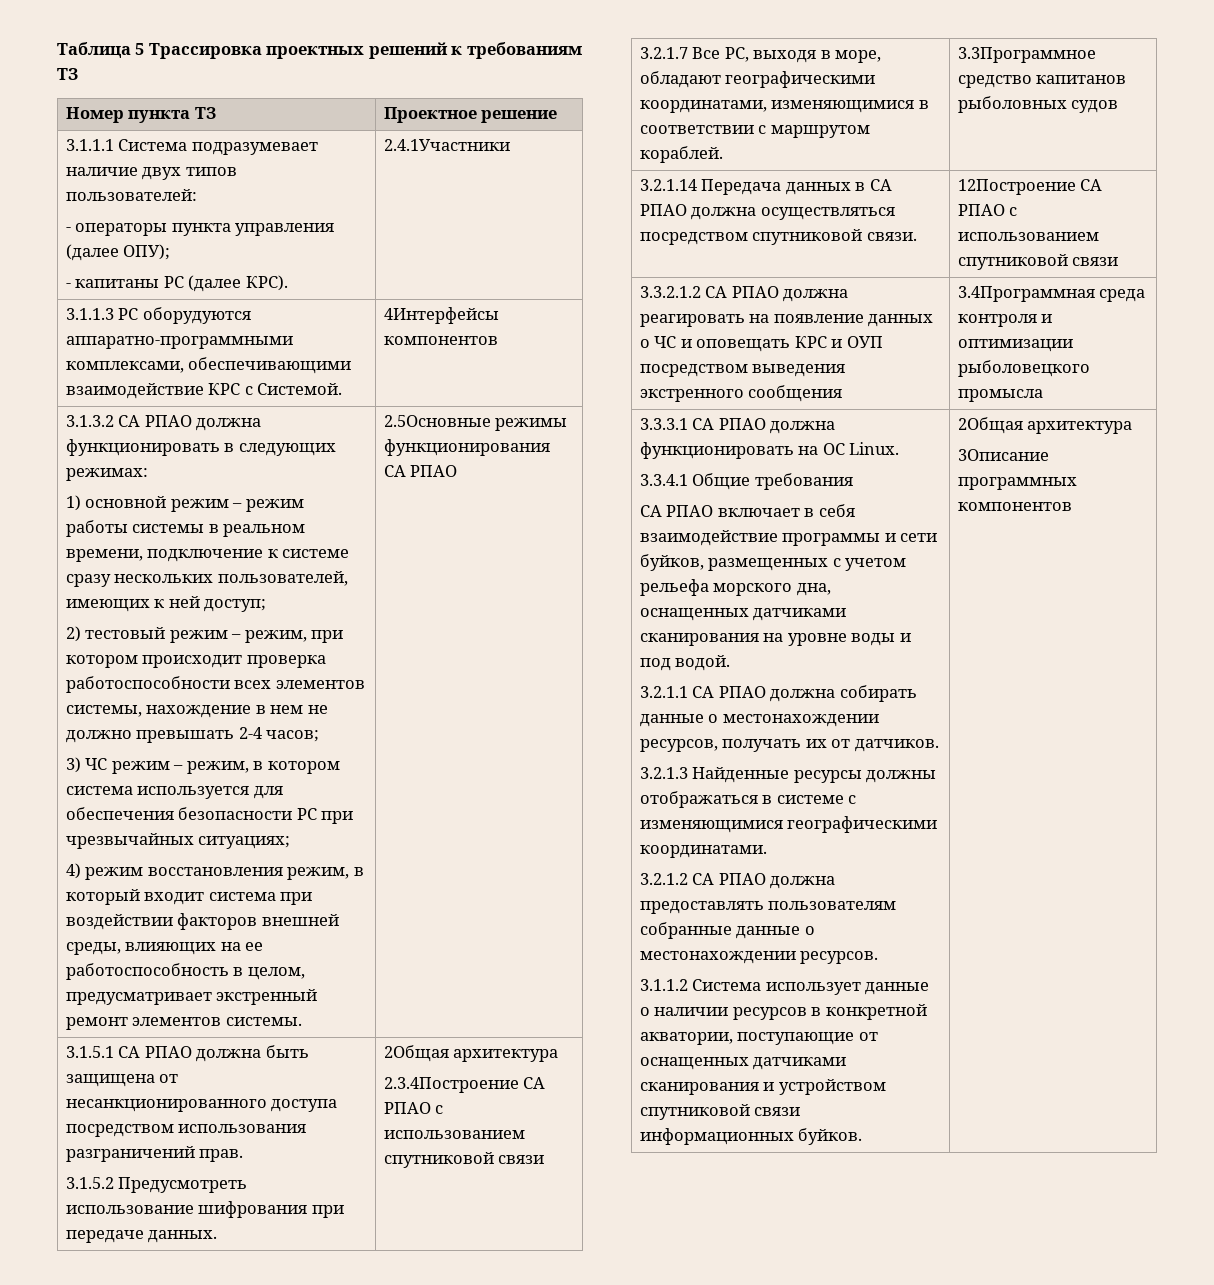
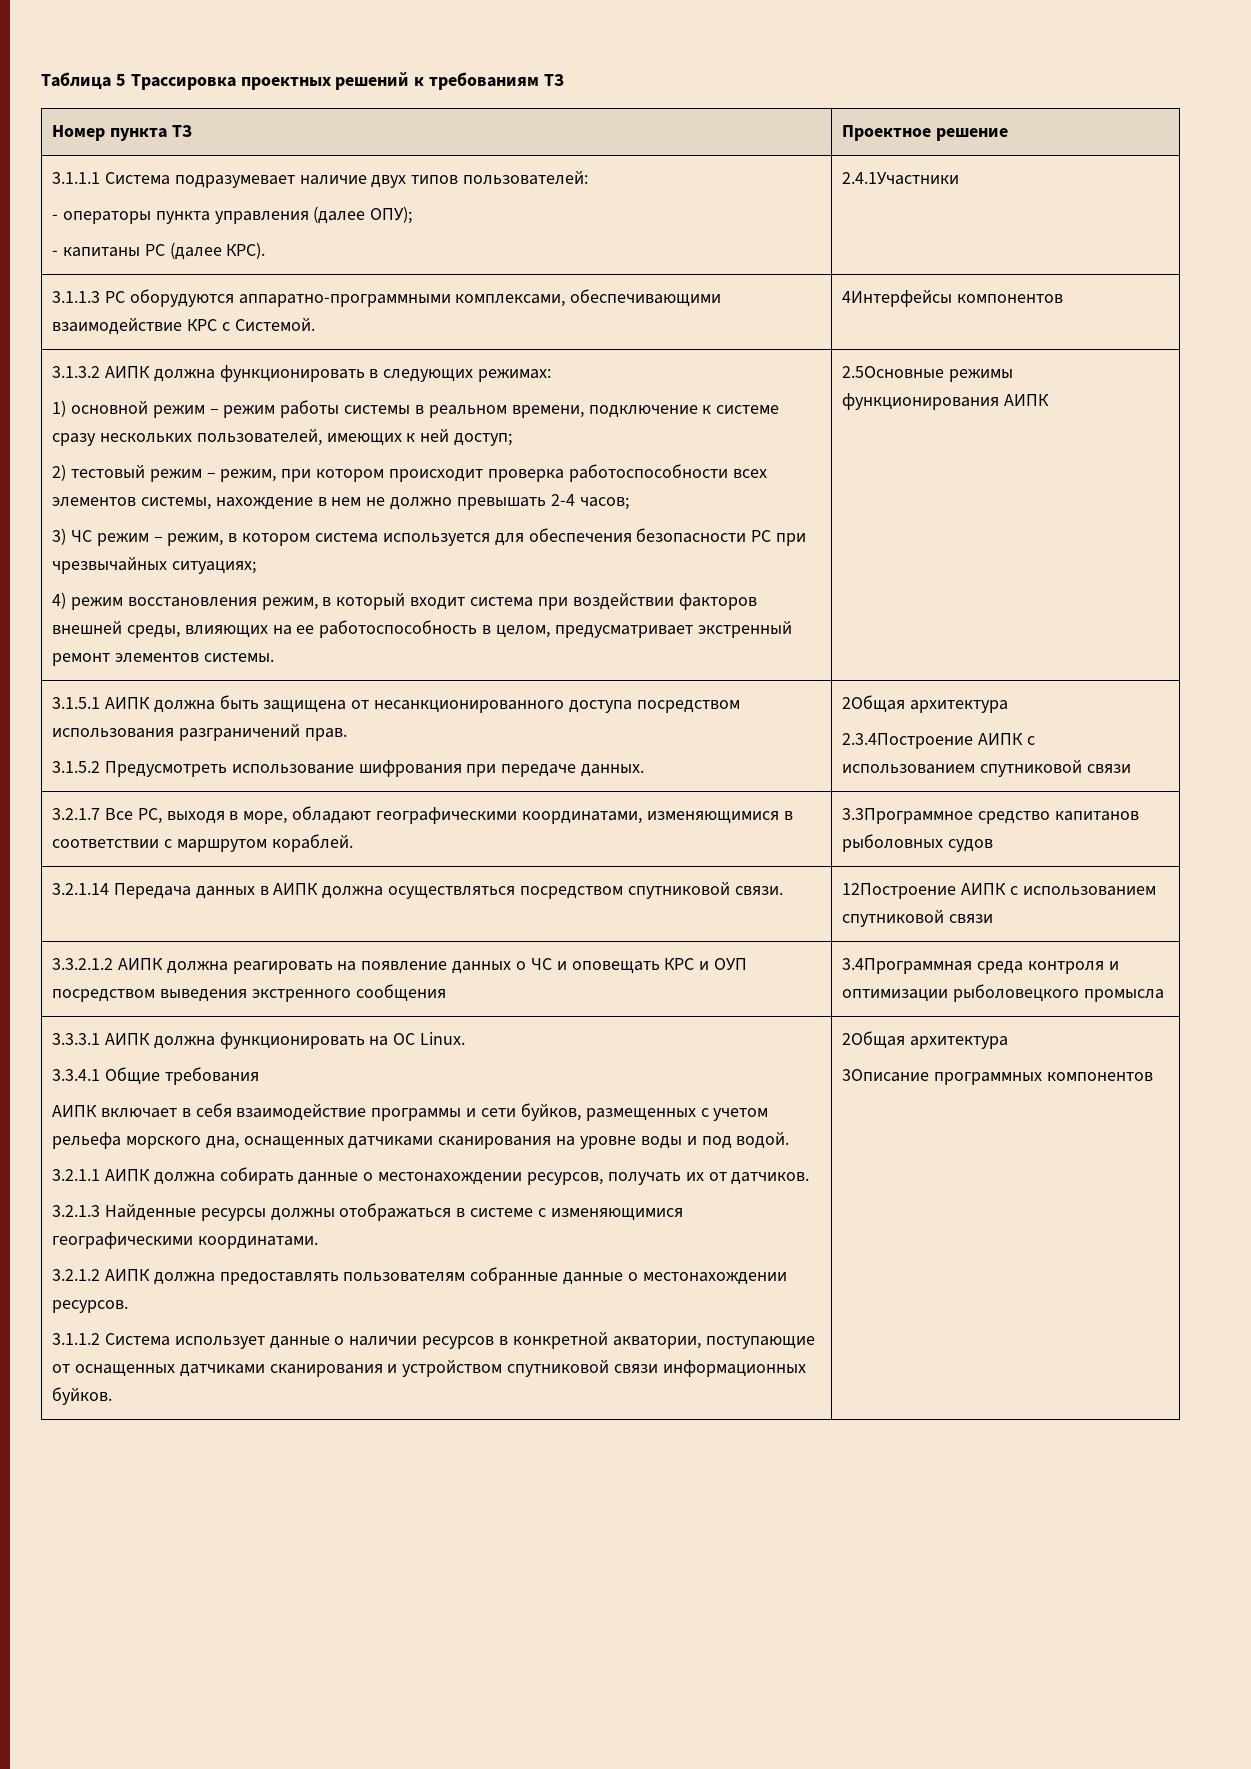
[118,415,192,427] СА РПАО -> [104,366,150,378] АИПК
[383,465,458,477] СА РПАО -> [1003,394,1049,406] АИПК
[118,1046,192,1058] СА РПАО -> [104,697,150,709] АИПК
[523,1077,546,1089] [383,1102,431,1114] СА РПАО -> [977,733,1023,745] АИПК
[869,179,892,191] [639,204,687,216] СА РПАО -> [273,883,319,895] АИПК
[1080,179,1103,191] [957,204,1005,216] СА РПАО -> [960,883,1006,895] АИПК
[705,286,779,298] СА РПАО -> [117,958,163,970] АИПК
[692,418,766,430] СА РПАО -> [104,1033,150,1045] АИПК
[639,505,714,517] СА РПАО -> [51,1105,97,1117] АИПК
[692,686,766,698] СА РПАО -> [104,1169,150,1181] АИПК
[692,873,766,885] СА РПАО -> [104,1269,150,1281] АИПК

